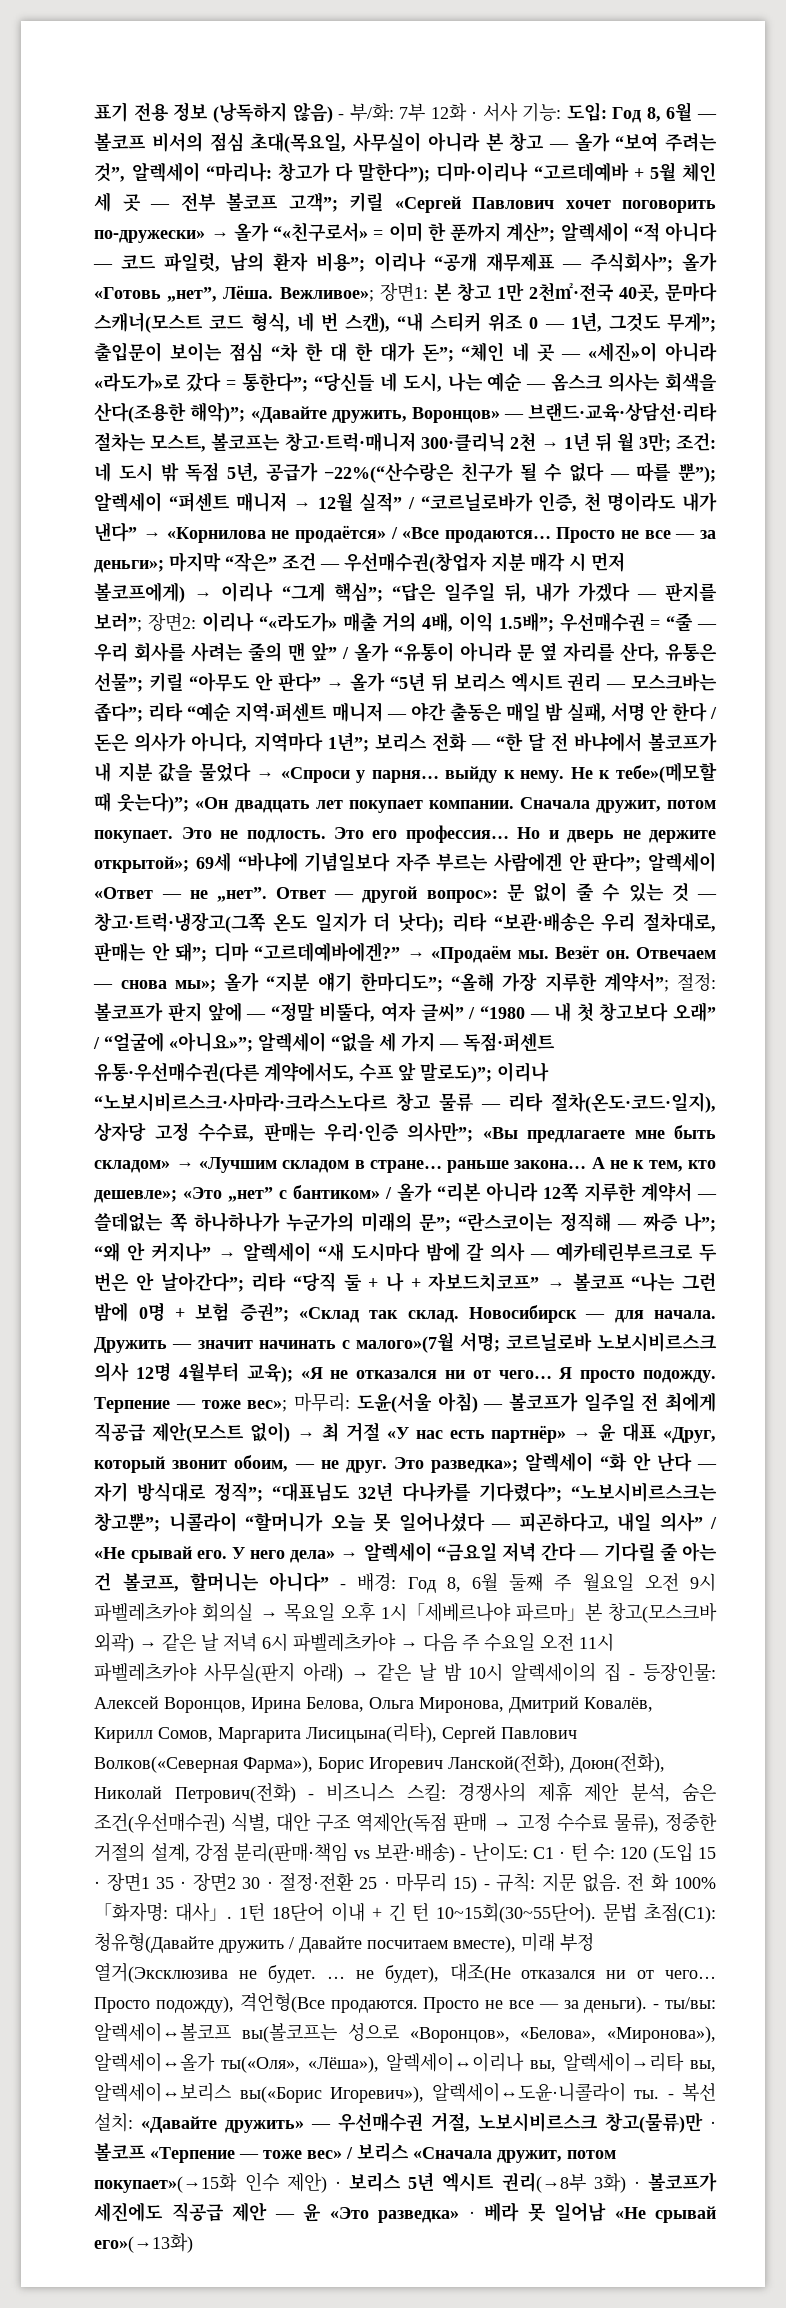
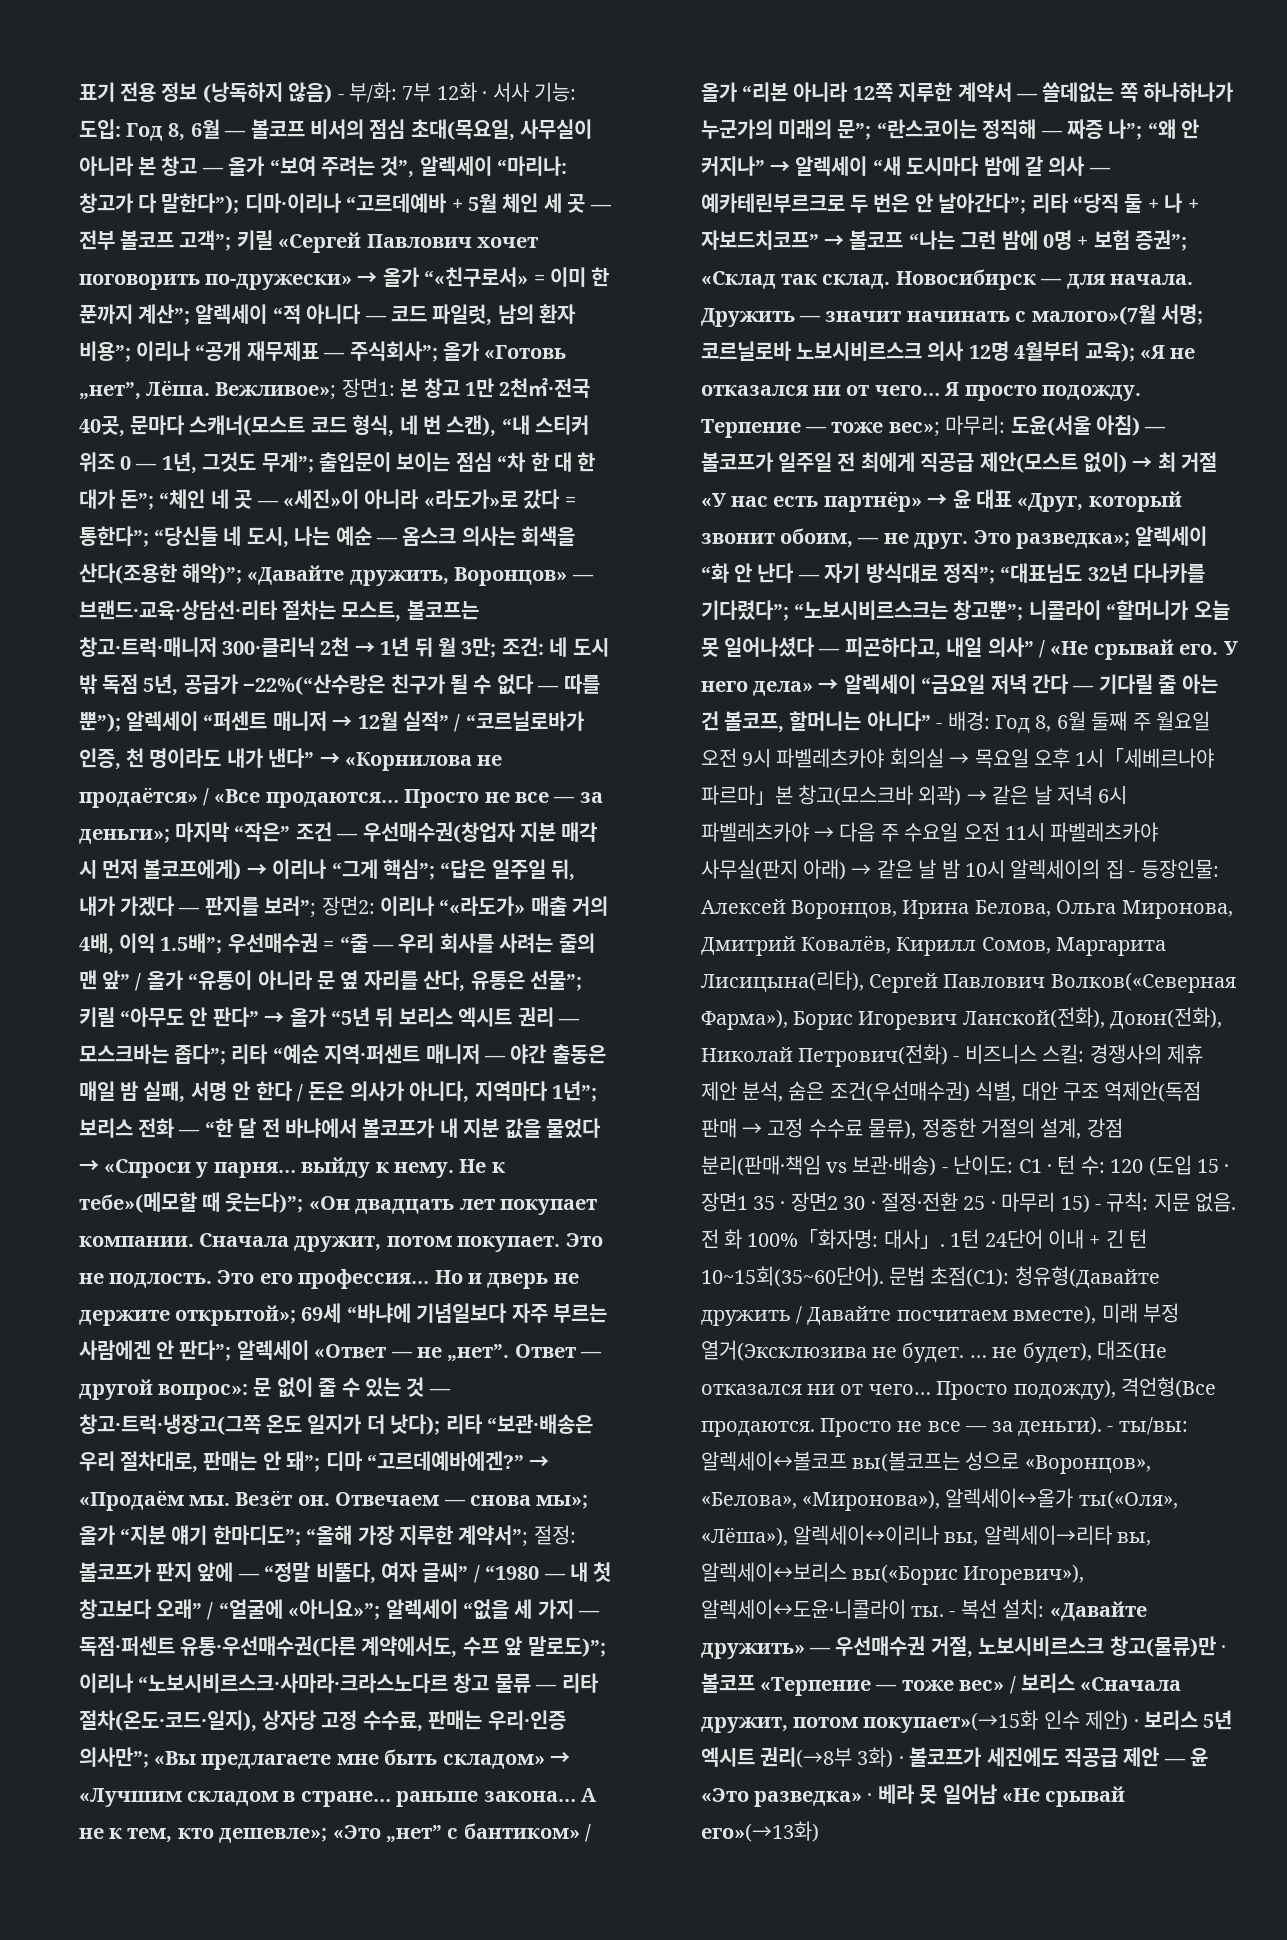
[271,1903,324,1922] 18단어 -> [984,1229,1043,1249] 24단어
[436,1903,597,1923] 10~15회(30~55단어). -> [700,1266,884,1287] 10~15회(35~60단어).

